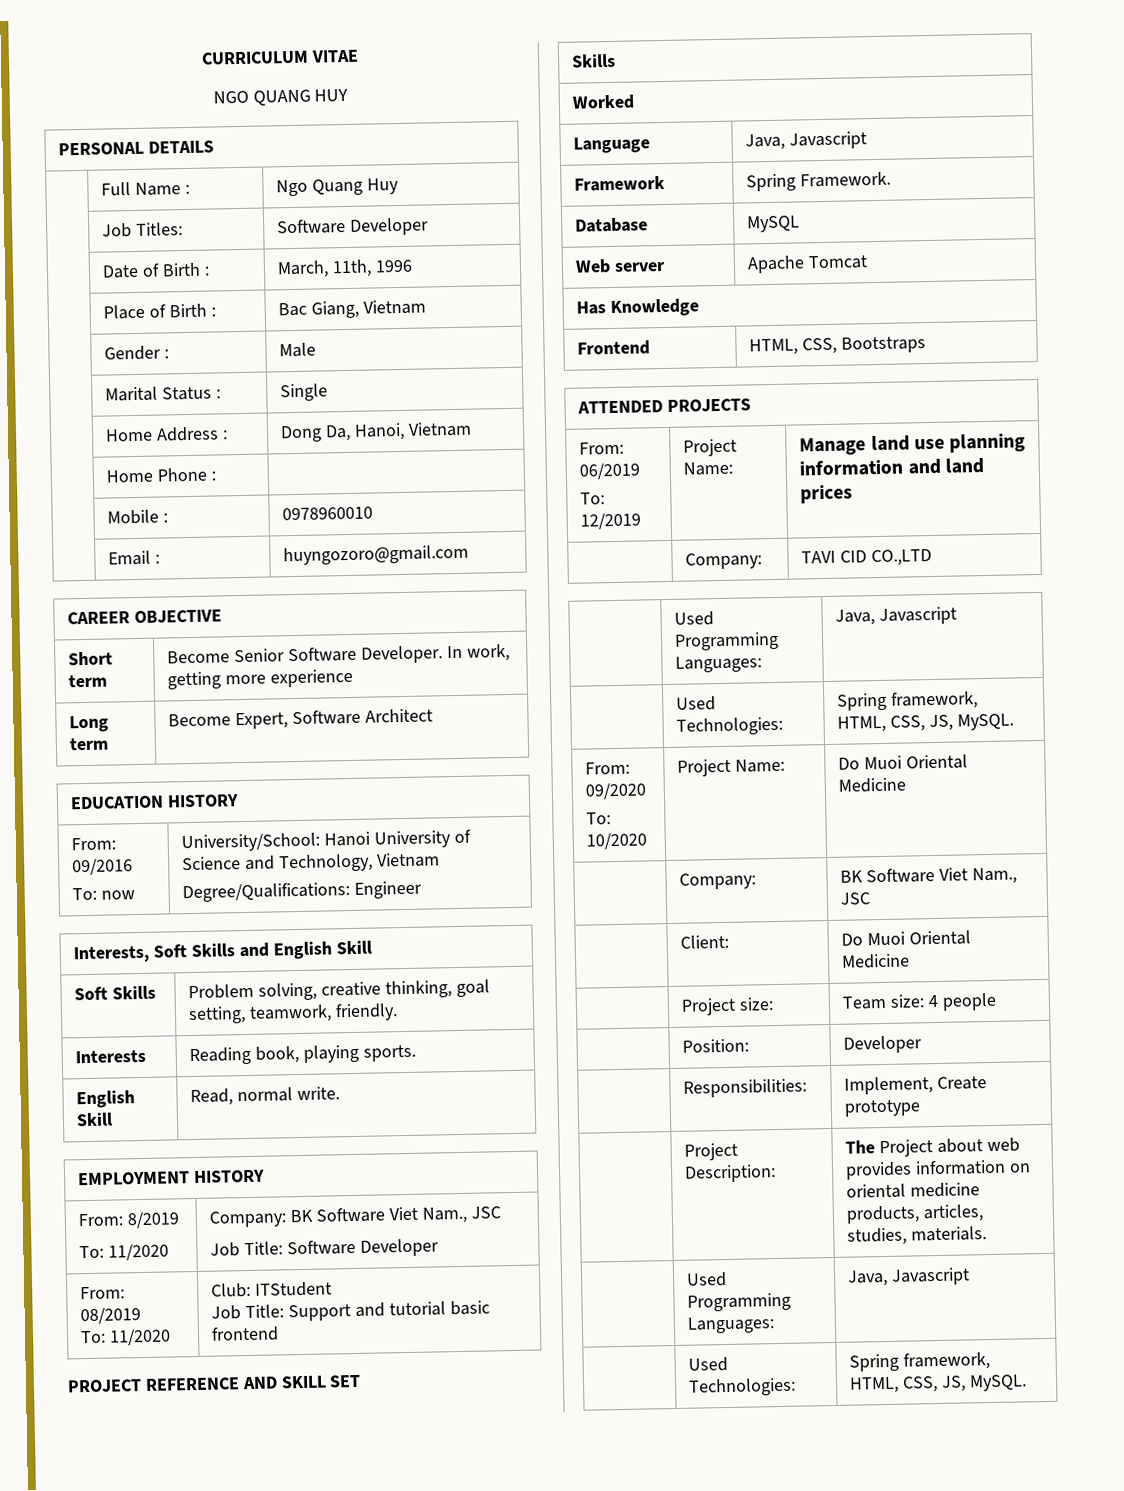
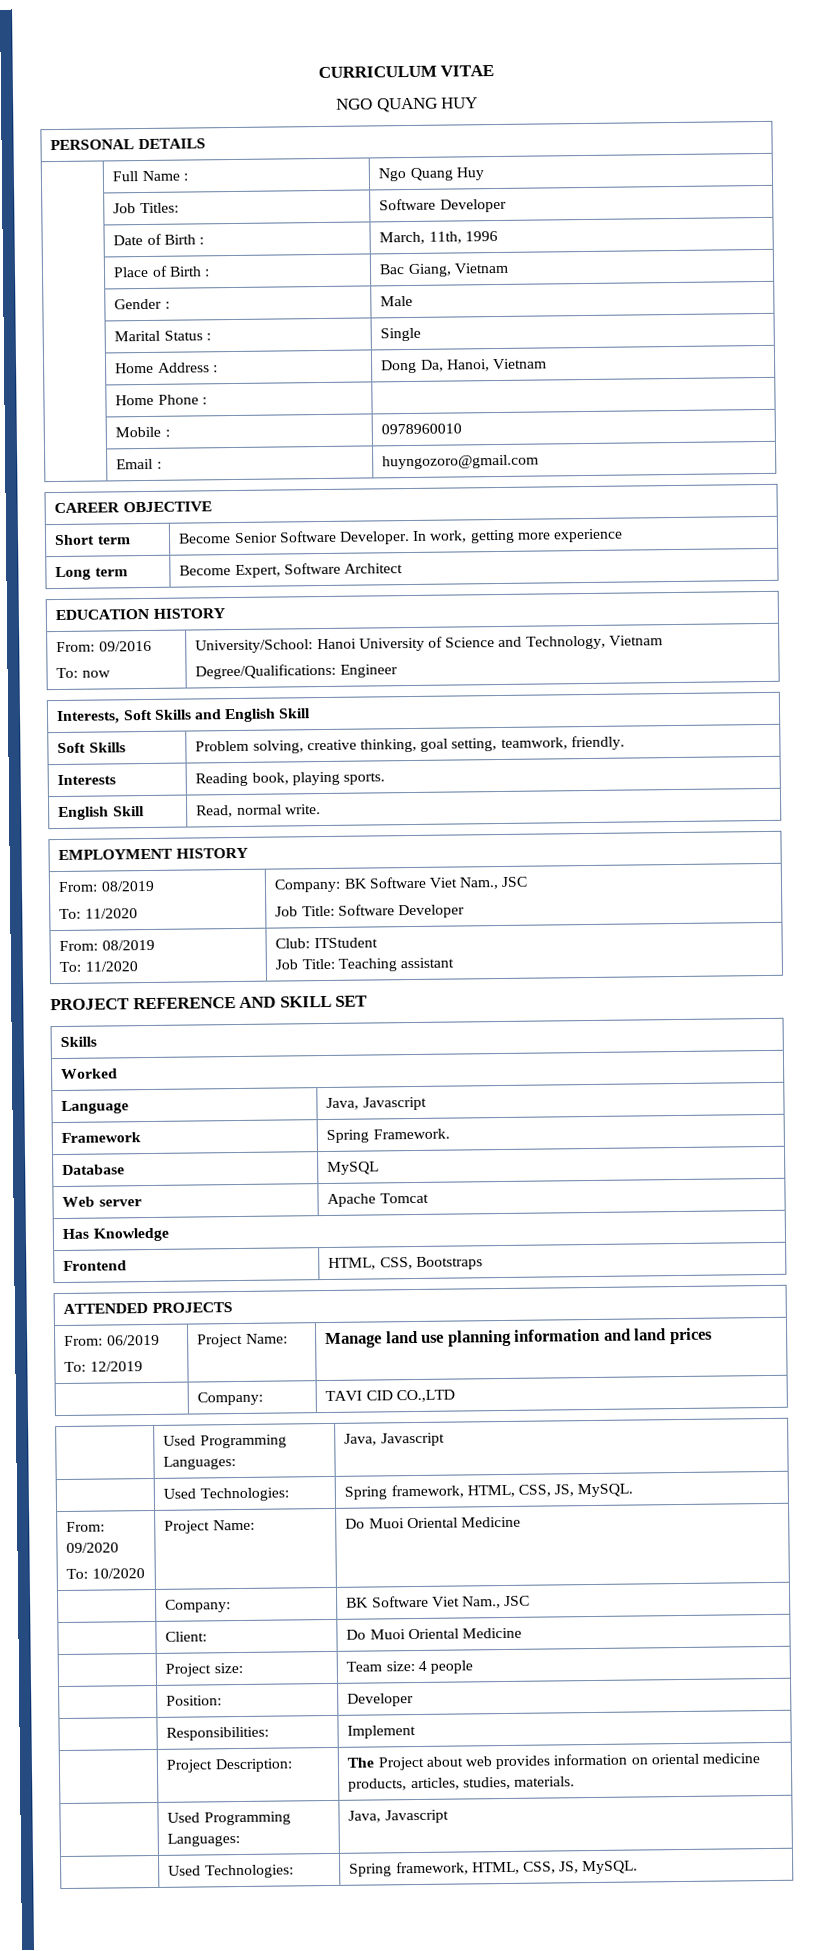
[127,1211,181,1229] 8/2019 -> [100,880,155,892] 08/2019
[288,1300,490,1322] [211,1326,280,1342] Support and tutorial basic frontend -> [337,957,454,972] Teaching assistant
[844,1076,988,1095] [844,1099,922,1117] Implement, Create prototype -> [347,1725,417,1739] Implement

